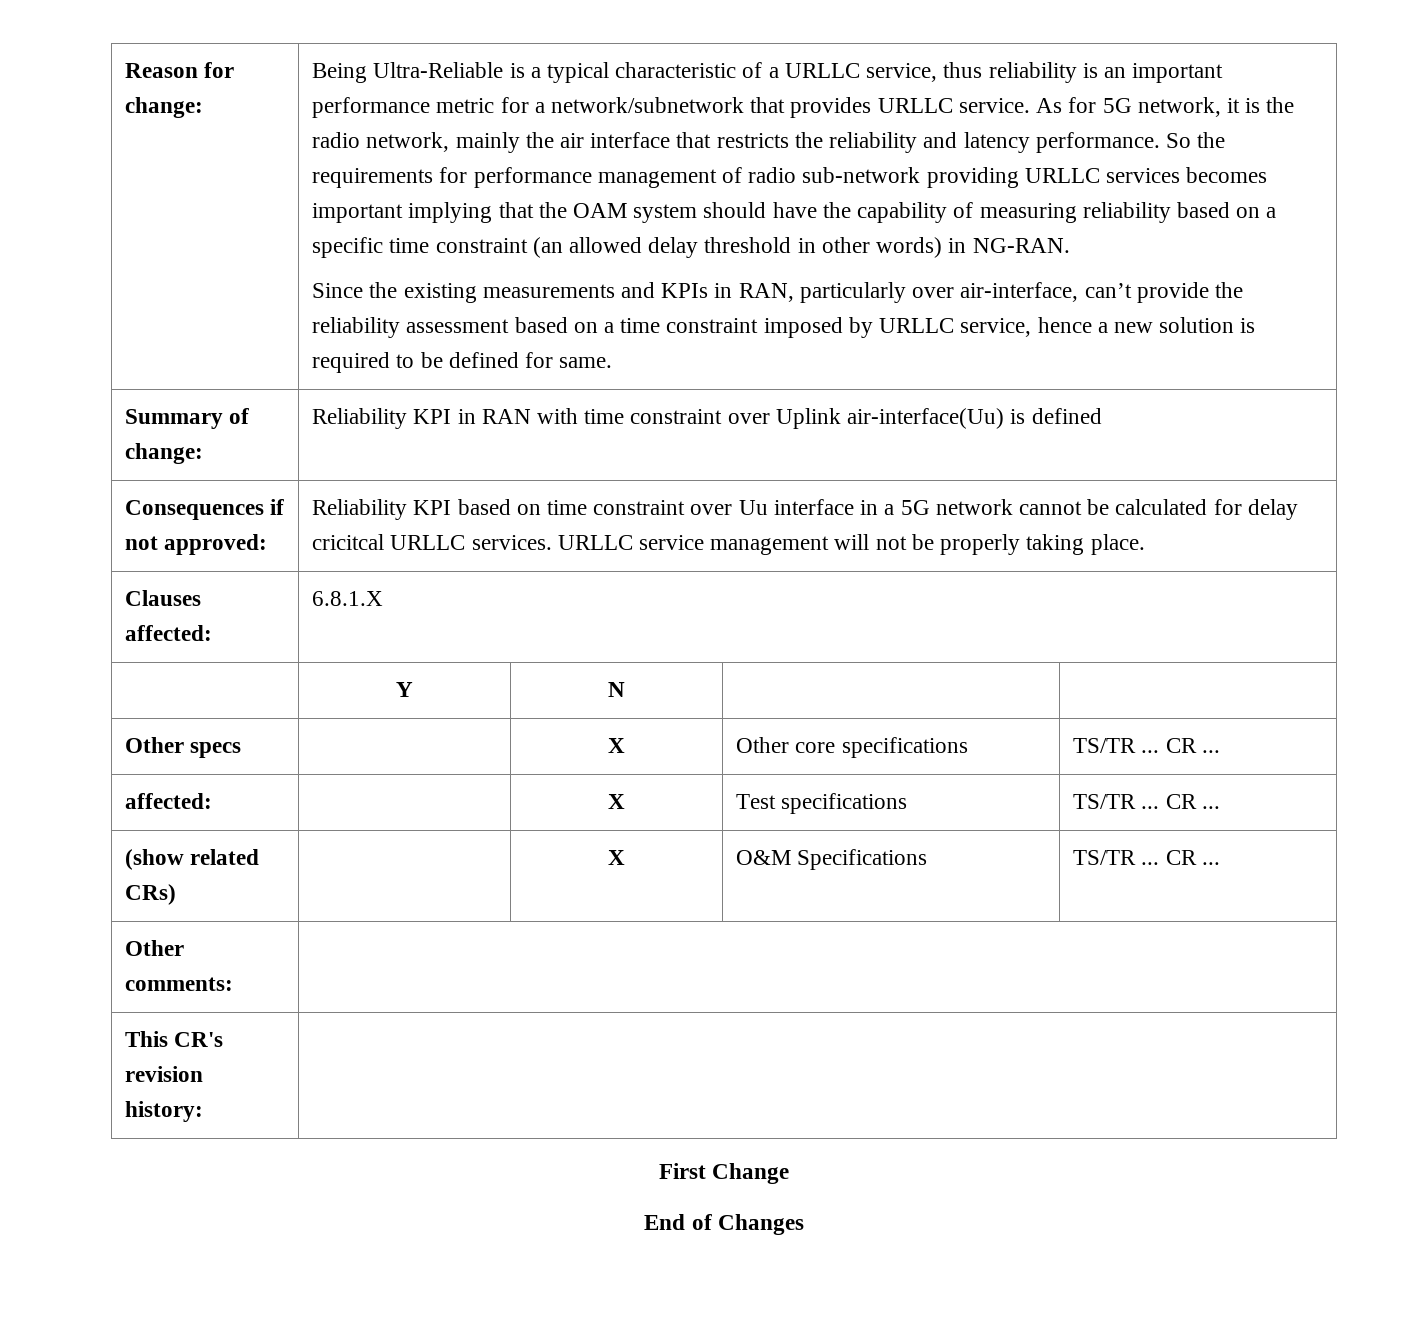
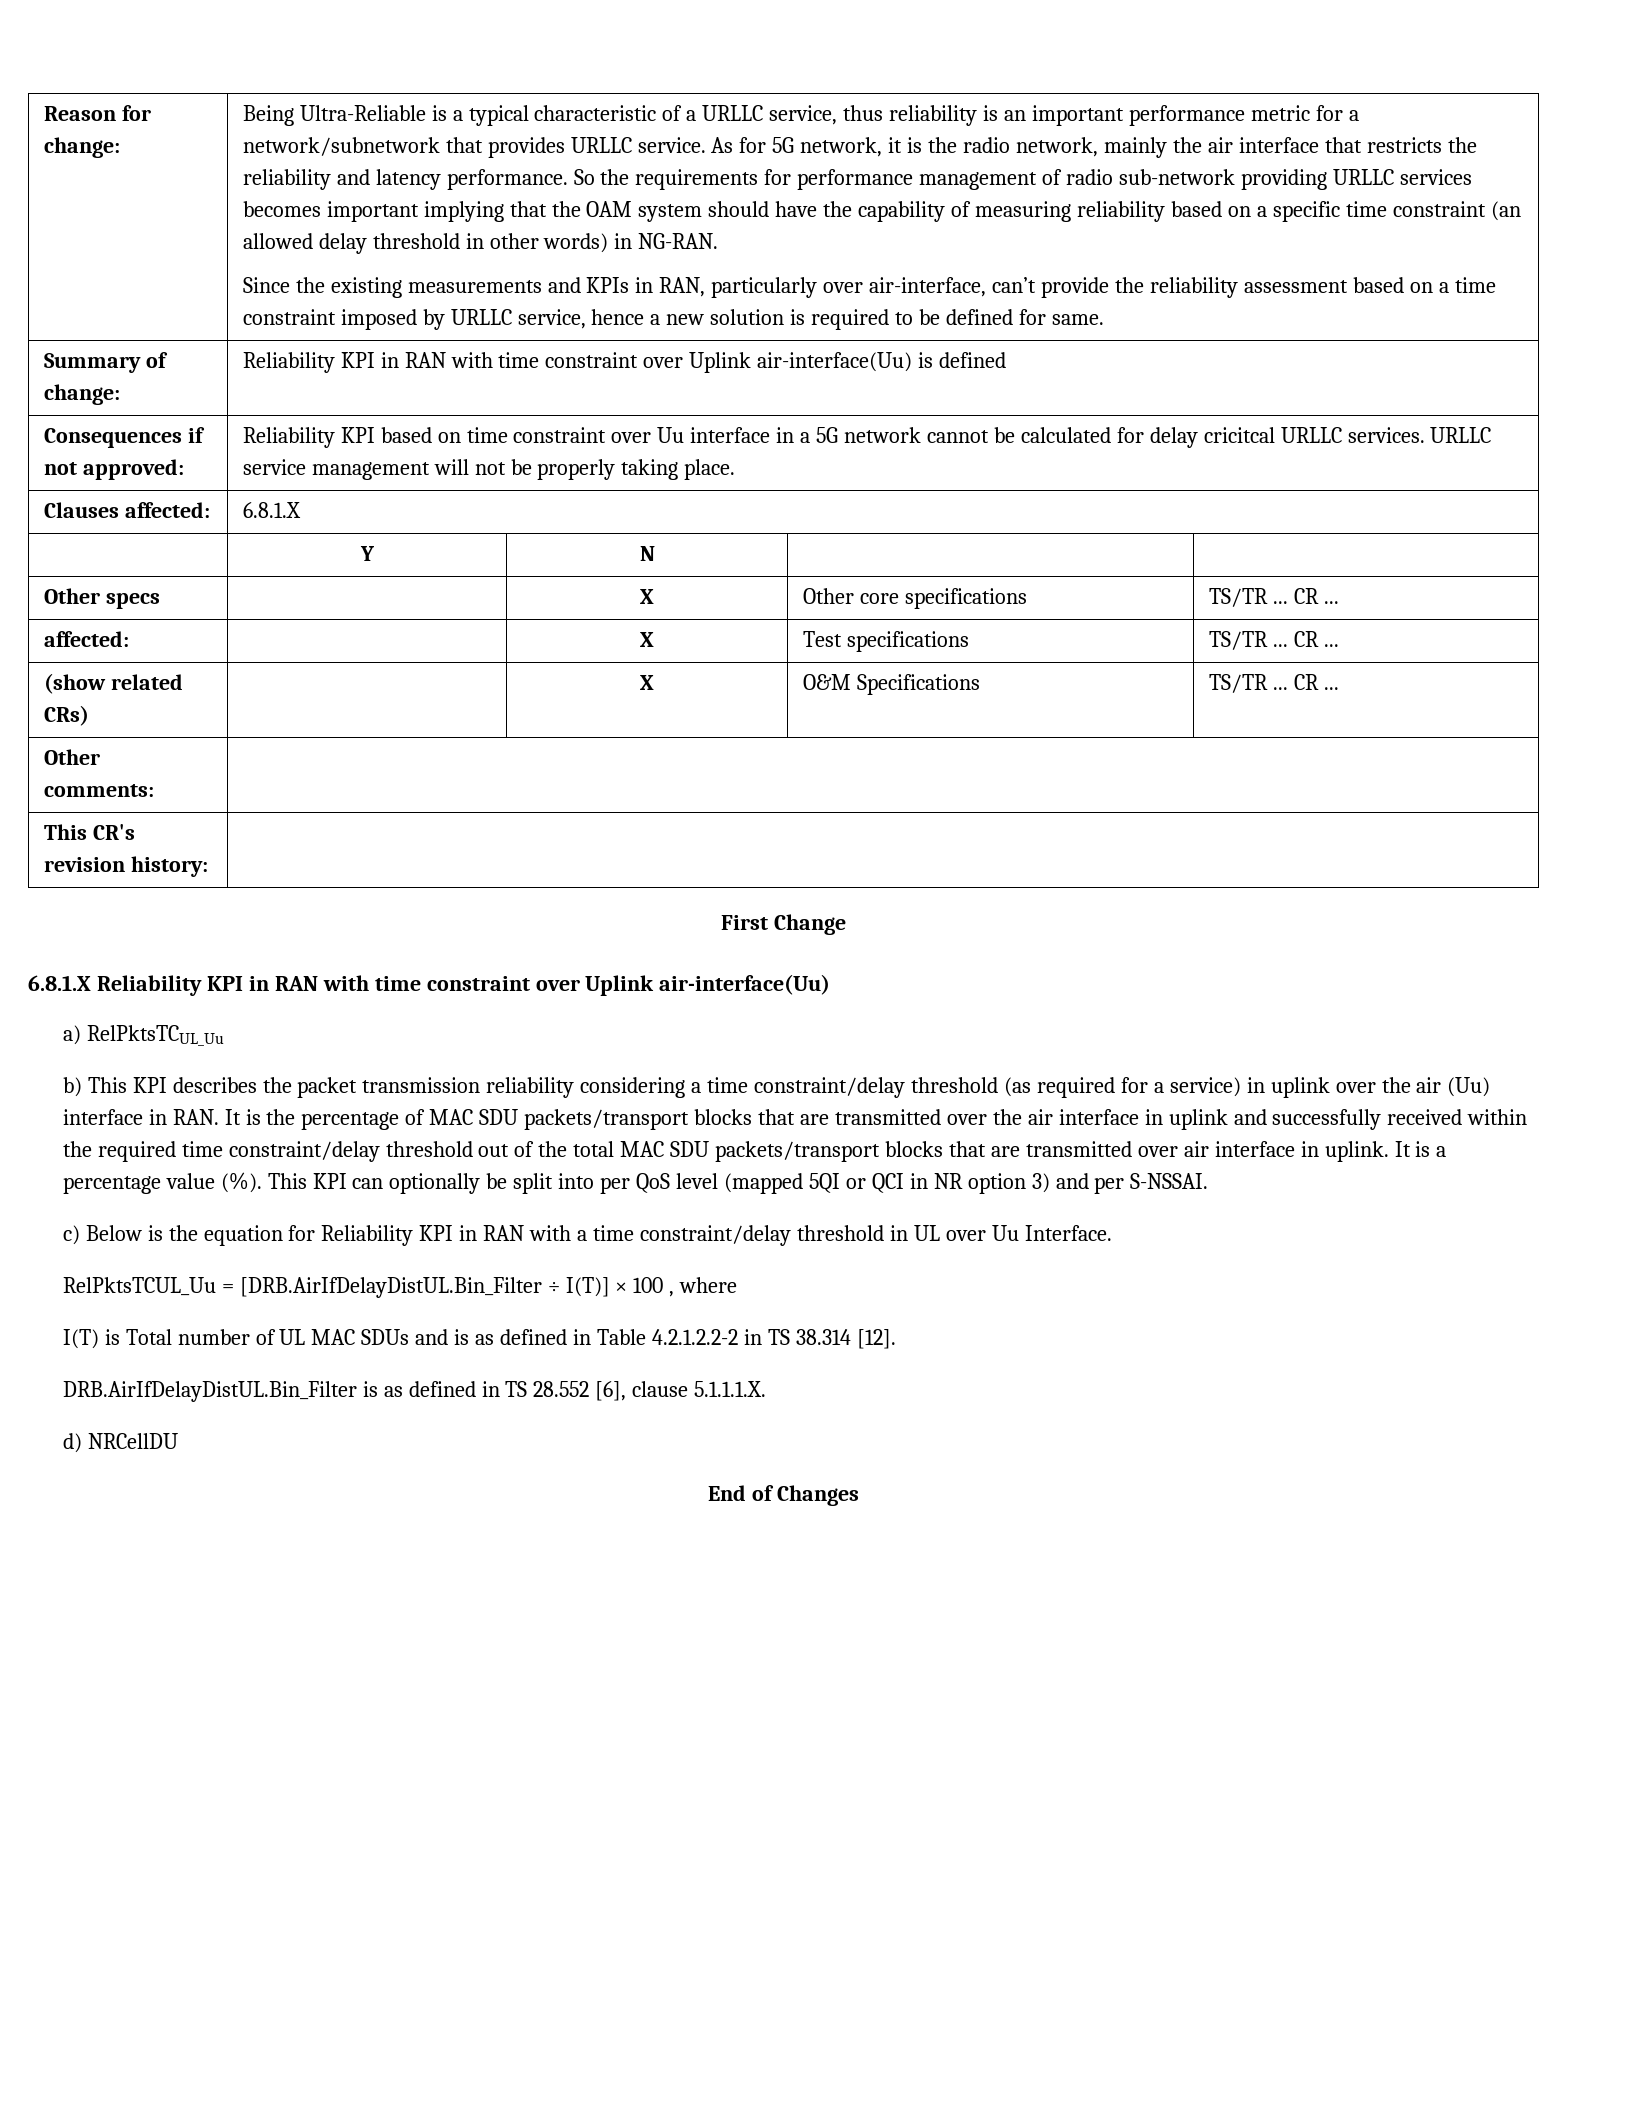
(790, 1173) none -> [28,974,831,996] [62,1025,224,1046] [62,1077,1491,1098] [62,1109,1528,1130] [62,1141,1447,1162] [62,1172,1209,1194] [62,1225,1112,1246] [62,1277,738,1298] [62,1329,896,1349] [62,1381,767,1402] [62,1433,178,1453] // 6.8.1.X Reliability KPI in RAN with time constraint over Uplink air-interface(Uu) // a) RelPktsTCUL_Uu // b) This KPI describes the packet transmission reliability considering a time constraint/delay threshold (as required for a service) in uplink over the air (Uu) interface in RAN. It is the percentage of MAC SDU packets/transport blocks that are transmitted over the air interface in uplink and successfully received within the required time constraint/delay threshold out of the total MAC SDU packets/transport blocks that are transmitted over air interface in uplink. It is a percentage value (%). This KPI can optionally be split into per QoS level (mapped 5QI or QCI in NR option 3) and per S-NSSAI. // c) Below is the equation for Reliability KPI in RAN with a time constraint/delay threshold in UL over Uu Interface. // RelPktsTCUL_Uu = [DRB.AirIfDelayDistUL.Bin_Filter ÷ I(T)] × 100 , where // I(T) is Total number of UL MAC SDUs and is as defined in Table 4.2.1.2.2-2 in TS 38.314 [12]. // DRB.AirIfDelayDistUL.Bin_Filter is as defined in TS 28.552 [6], clause 5.1.1.1.X. // d) NRCellDU

